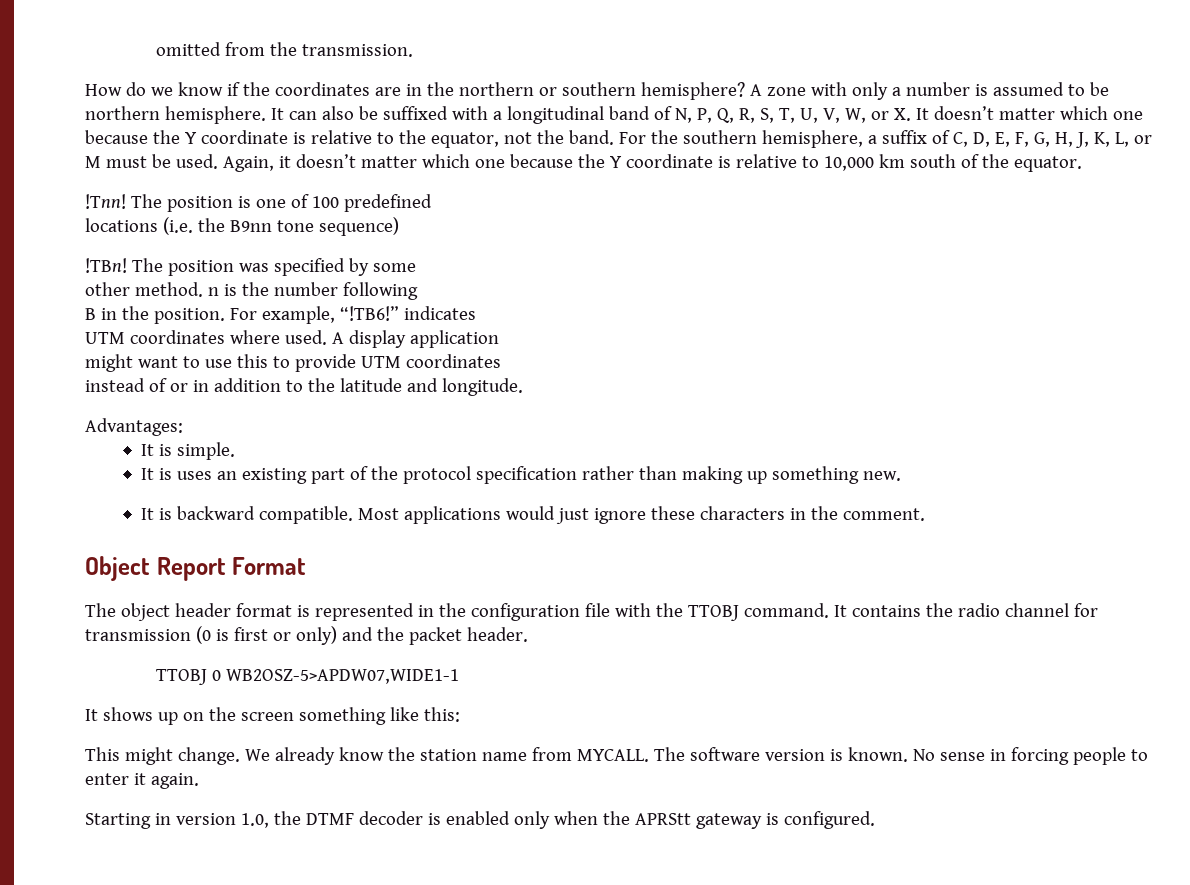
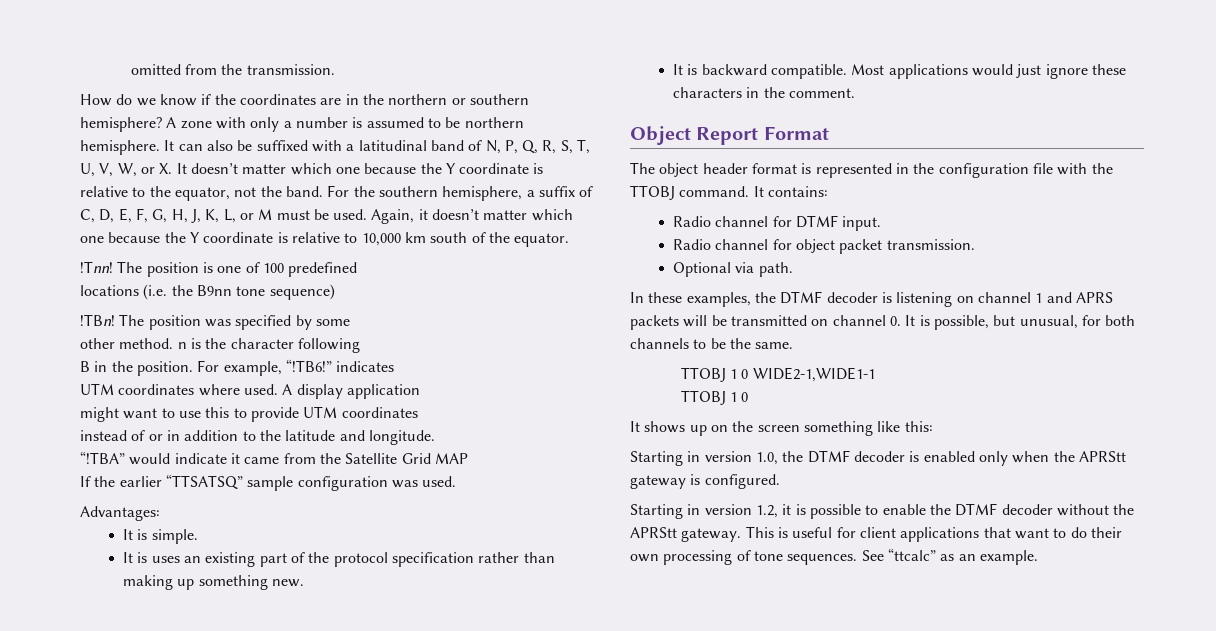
[506,106,604,124] longitudinal -> [358,140,427,151] latitudinal
[273,282,338,296] number -> [230,338,294,349] character
(523, 387) none -> [80,451,468,465] [80,474,457,491] // “!TBA” would indicate it came from the Satellite Grid MAP // If the earlier “TTSATSQ” sample configuration was used.
[851,603,1098,617] [85,626,528,645] [156,669,460,685] contains the radio channel for transmission (0 is first or only) and the packet header. // TTOBJ 0 WB2OSZ-5>APDW07,WIDE1-1 -> [767,186,828,197] [672,215,882,231] [672,239,975,254] [672,262,793,277] [630,291,1113,307] [630,315,1136,330] [630,338,794,349] [680,367,875,382] [680,390,749,405] contains: // Radio channel for DTMF input. // Radio channel for object packet transmission. // Optional via path. // In these examples, the DTMF decoder is listening on channel 1 and APRS packets will be transmitted on channel 0. It is possible, but unusual, for both channels to be the same. // TTOBJ 1 0 WIDE2-1,WIDE1-1 // TTOBJ 1 0
[85,747,1148,765] [85,773,199,789] // This might change. We already know the station name from MYCALL. The software version is known. No sense in forcing people to enter it again. -> (933, 426) none
(875, 820) none -> [630,503,1135,519] [630,526,1122,542] [630,548,1038,565] // Starting in version 1.2, it is possible to enable the DTMF decoder without the APRStt gateway. This is useful for client applications that want to do their own processing of tone sequences. See “ttcalc” as an example.

